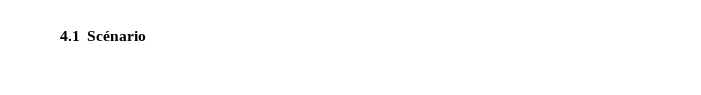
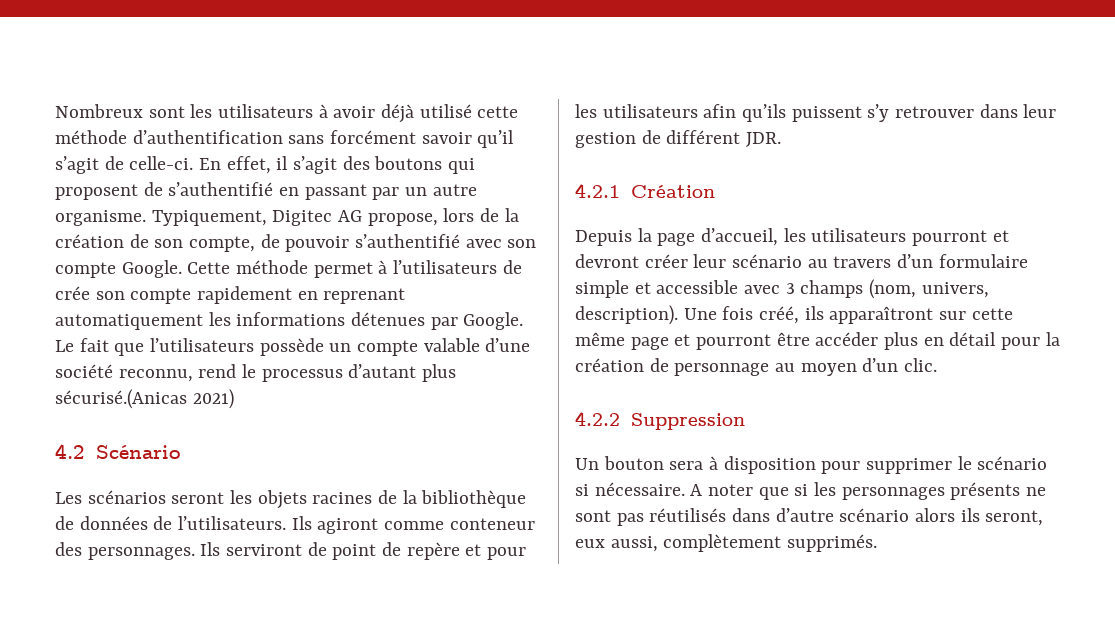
[60,31,146,41] 4.1 Scénario -> [55,104,519,123] [55,130,515,148] [55,156,476,174] [55,182,477,200] [55,208,519,226] [55,234,537,252] [55,260,522,278] [55,286,406,304] [55,312,524,330] [55,338,531,356] [55,364,457,382] [55,389,234,409] [55,444,181,459] [55,490,527,509] [55,516,535,534] [55,542,527,560] [575,104,1057,122] [575,130,782,148] [575,183,715,198] [575,228,1009,246] [575,254,1028,268] [575,279,989,299] [575,305,1013,325] [575,332,1060,350] [575,358,938,376] [575,411,745,430] [575,456,1048,474] [575,482,1047,500] [575,508,1044,526] [575,534,878,552] Nombreux sont les utilisateurs à avoir déjà utilisé cette méthode d’authentification sans forcément savoir qu’il s’agit de celle-ci. En effet, il s’agit des boutons qui proposent de s’authentifié en passant par un autre organisme. Typiquement, Digitec AG propose, lors de la création de son compte, de pouvoir s’authentifié avec son compte Google. Cette méthode permet à l’utilisateurs de crée son compte rapidement en reprenant automatiquement les informations détenues par Google. Le fait que l’utilisateurs possède un compte valable d’une société reconnu, rend le processus d’autant plus sécurisé.(Anicas 2021) // 4.2 Scénario // Les scénarios seront les objets racines de la bibliothèque de données de l’utilisateurs. Ils agiront comme conteneur des personnages. Ils serviront de point de repère et pour les utilisateurs afin qu’ils puissent s’y retrouver dans leur gestion de différent JDR. // 4.2.1 Création // Depuis la page d’accueil, les utilisateurs pourront et devront créer leur scénario au travers d’un formulaire simple et accessible avec 3 champs (nom, univers, description). Une fois créé, ils apparaîtront sur cette même page et pourront être accéder plus en détail pour la création de personnage au moyen d’un clic. // 4.2.2 Suppression // Un bouton sera à disposition pour supprimer le scénario si nécessaire. A noter que si les personnages présents ne sont pas réutilisés dans d’autre scénario alors ils seront, eux aussi, complètement supprimés.

